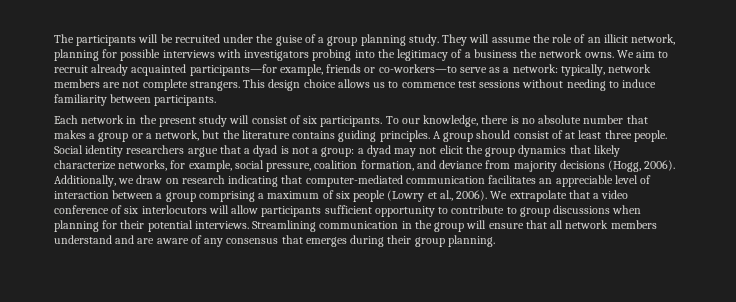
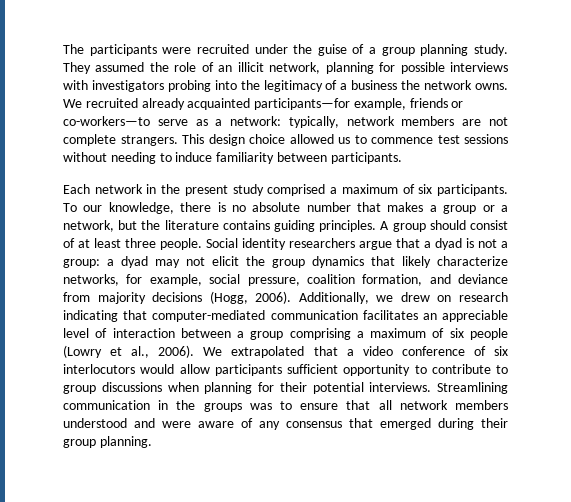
[138,34,173,43] will be -> [162,47,192,54] were
[469,34,531,43] will assume -> [95,62,145,72] assumed
[636,50,669,58] [54,65,88,73] aim to recruit -> [85,98,138,108] recruited
[337,79,370,88] allows -> [289,134,334,144] allowed
[229,115,287,124] will consist -> [267,184,398,196] comprised a maximum
[136,175,163,184] draw -> [400,292,430,302] drew
[509,190,567,202] extrapolate -> [231,346,305,358] extrapolated
[208,205,229,214] will -> [140,364,175,374] would
[434,220,487,232] group will -> [203,401,292,412] groups was to
[54,235,155,244] understand and are -> [63,418,191,428] understood and were
[305,237,347,247] emerges -> [380,418,431,430] emerged

